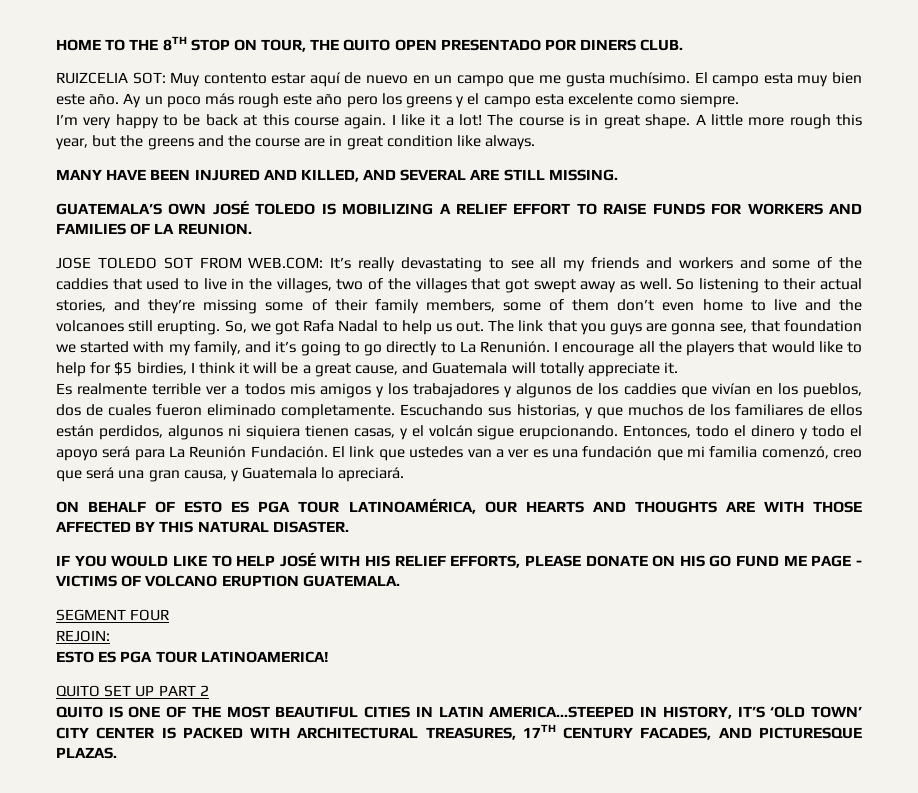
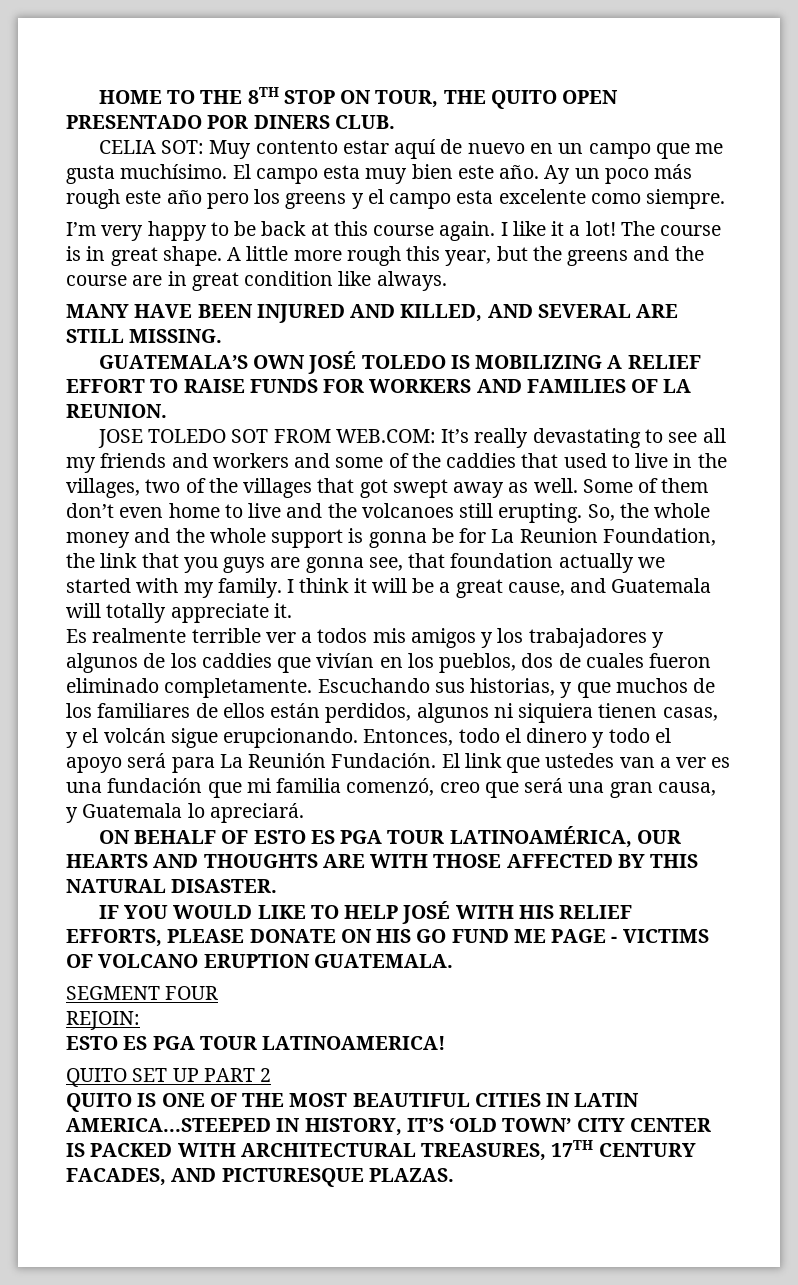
[56,72,128,84] RUIZCELIA -> [98,140,156,154] CELIA
[676,278,862,293] [56,299,541,314] So listening to their actual stories, and they’re missing some of their family members, some -> [582,479,633,493] Some
[250,320,515,335] we got Rafa Nadal to help us out. The -> [619,503,711,518] [66,528,716,548] [66,553,95,568] the whole money and the whole support is gonna be for La Reunion Foundation, the
(862, 326) none -> [558,553,634,573] actually
[193,341,863,356] [56,362,187,377] family, and it’s going to go directly to La Renunión. I encourage all the players that would like to help for $5 birdies, -> [217,578,282,598] family.

